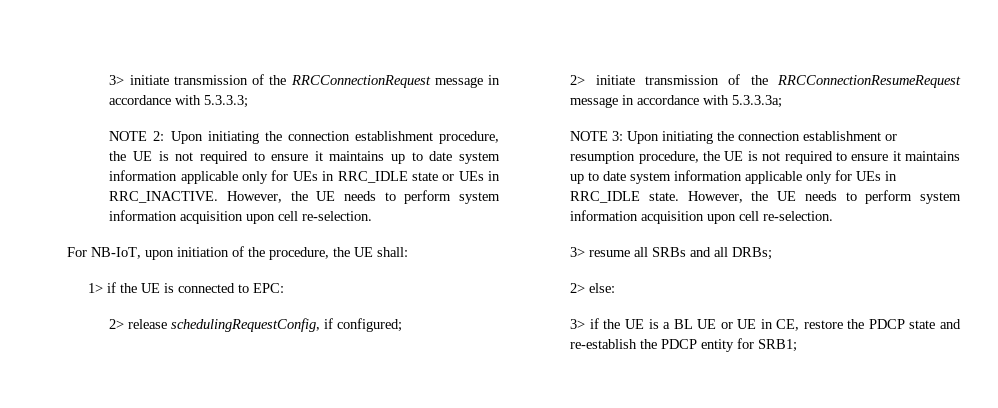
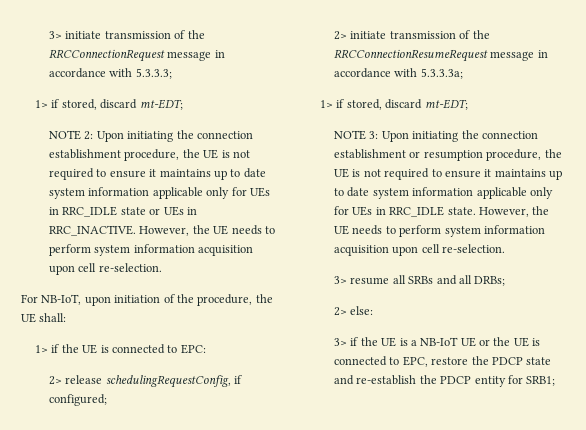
(249, 101) none -> [35,99,183,110] // 1> if stored, discard mt-EDT;
(783, 101) none -> [320,99,468,110] // 1> if stored, discard mt-EDT;
[673,319,693,329] BL -> [420,337,459,346] NB-IoT
[737,319,800,331] UE in CE, -> [493,337,541,347] [334,356,428,367] the UE is connected to EPC,

